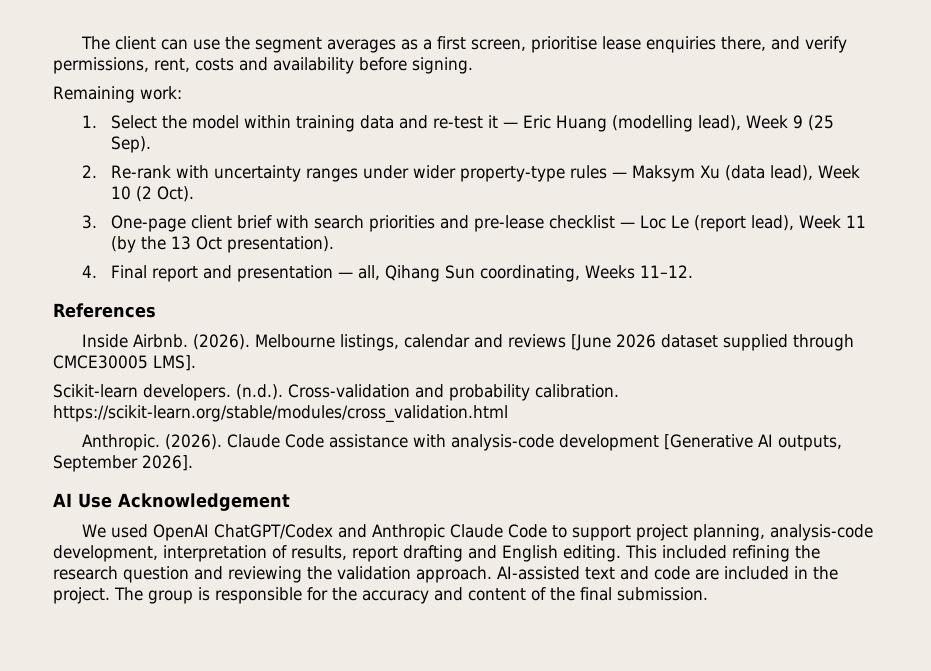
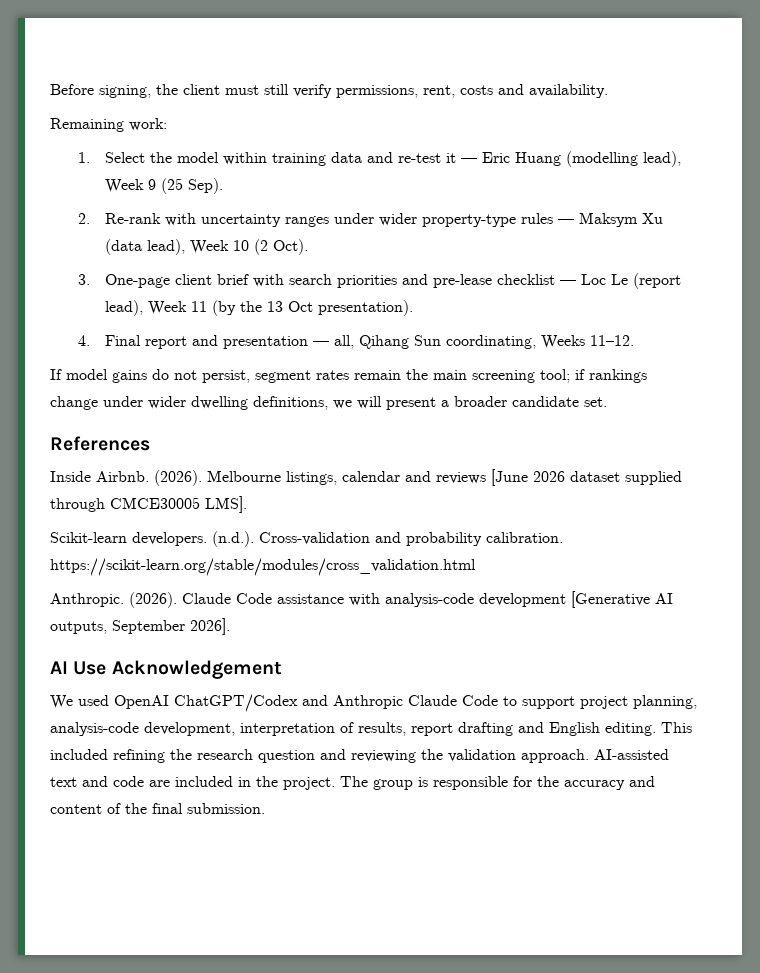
[81,36,801,53] The client can use the segment averages as a first screen, prioritise lease enquiries there, and -> [50,84,289,98] Before signing, the client must still
[273,57,473,74] availability before signing. -> [529,84,608,98] availability.
(693, 271) none -> [50,369,647,383] [50,396,607,410] // If model gains do not persist, segment rates remain the main screening tool; if rankings change under wider dwelling definitions, we will present a broader candidate set.

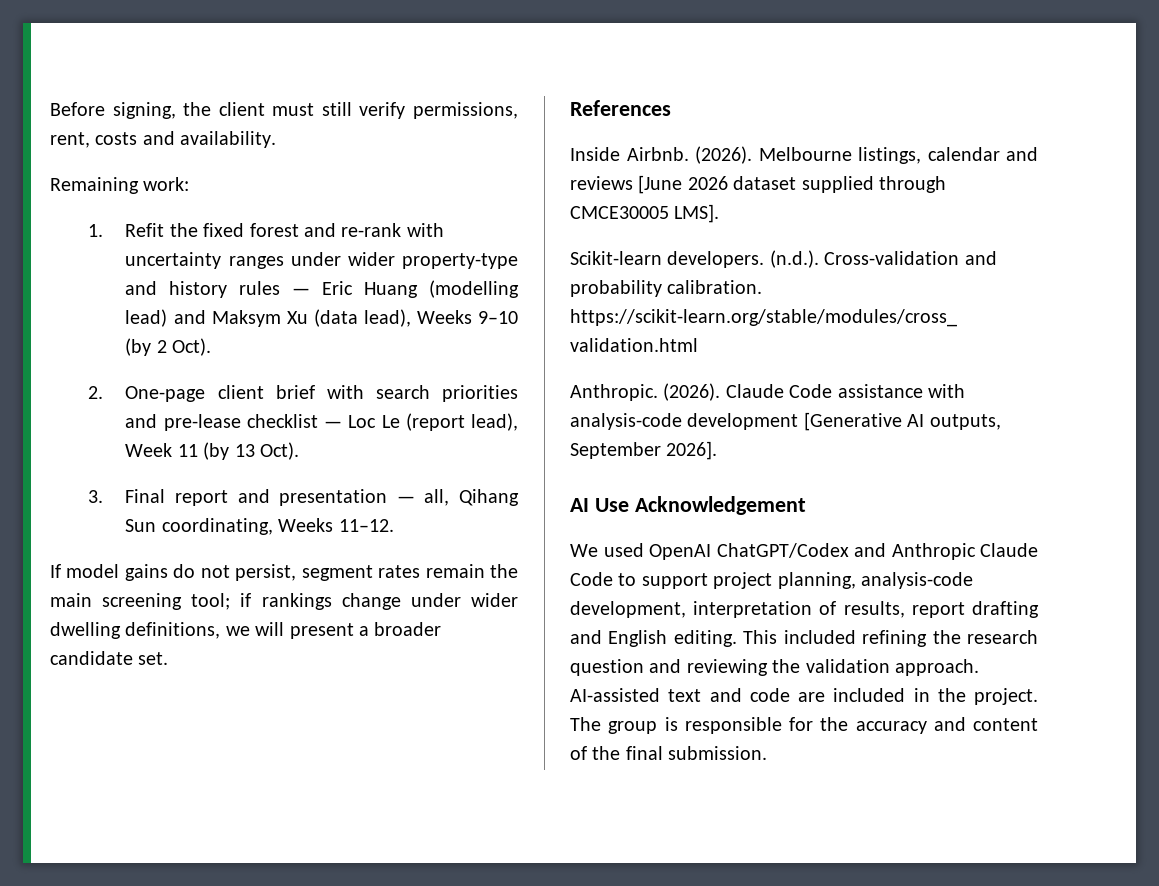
[105,151,682,167] [105,178,224,194] [77,213,162,224] Select the model within training data and re-test it — Eric Huang (modelling lead), Week 9 (25 Sep). // 2. Re-rank -> [125,223,402,237] Refit the fixed forest and re-rank
[521,212,664,227] [105,239,309,255] [77,274,90,285] rules — Maksym Xu (data lead), Week 10 (2 Oct). // 3. -> [125,280,519,298] [125,309,518,327] [125,338,212,356] [87,386,103,399] and history rules — Eric Huang (modelling lead) and Maksym Xu (data lead), Weeks 9–10 (by 2 Oct). // 2.
[240,300,414,316] [77,335,90,346] the 13 Oct presentation). // 4. -> [234,442,300,460] [87,490,103,503] 13 Oct). // 3.

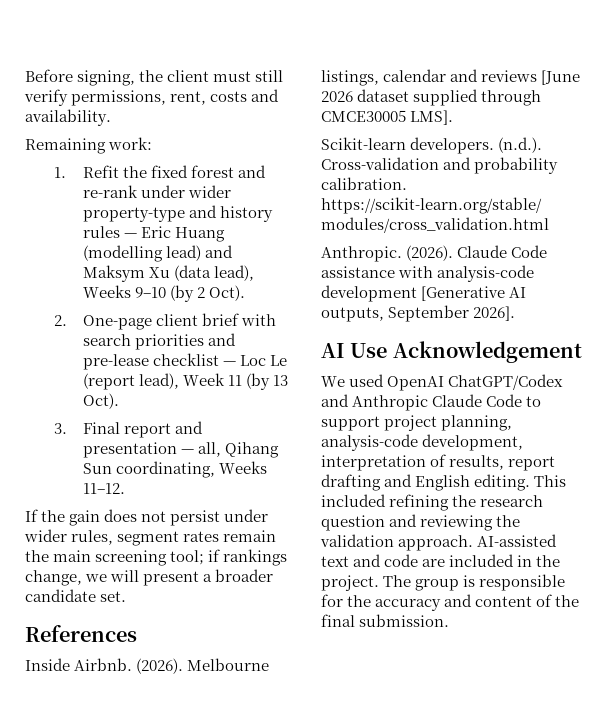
[406,223,444,237] [125,252,284,269] with uncertainty ranges -> (138, 191) none
[66,564,297,581] model gains do not persist, -> [41,509,269,526] [24,529,114,545] the gain does not persist under wider rules,
[341,593,518,610] [50,622,221,639] change under wider dwelling definitions, -> [25,570,82,586] change,

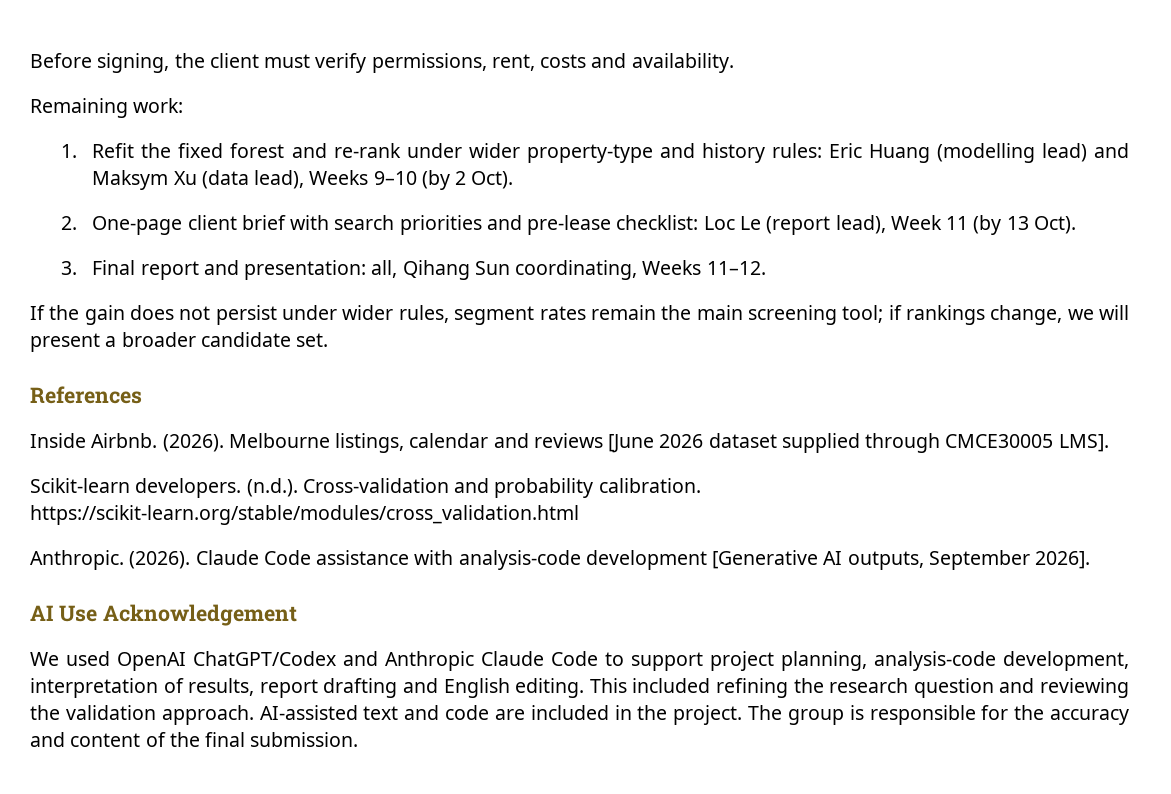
[255,70,284,82] still -> (311, 61) none
[82,226,137,238] rules — -> [771,143,822,158] rules:
[152,353,236,366] checklist — -> [616,215,699,230] checklist:
[82,442,194,458] presentation — -> [244,260,367,280] presentation:

